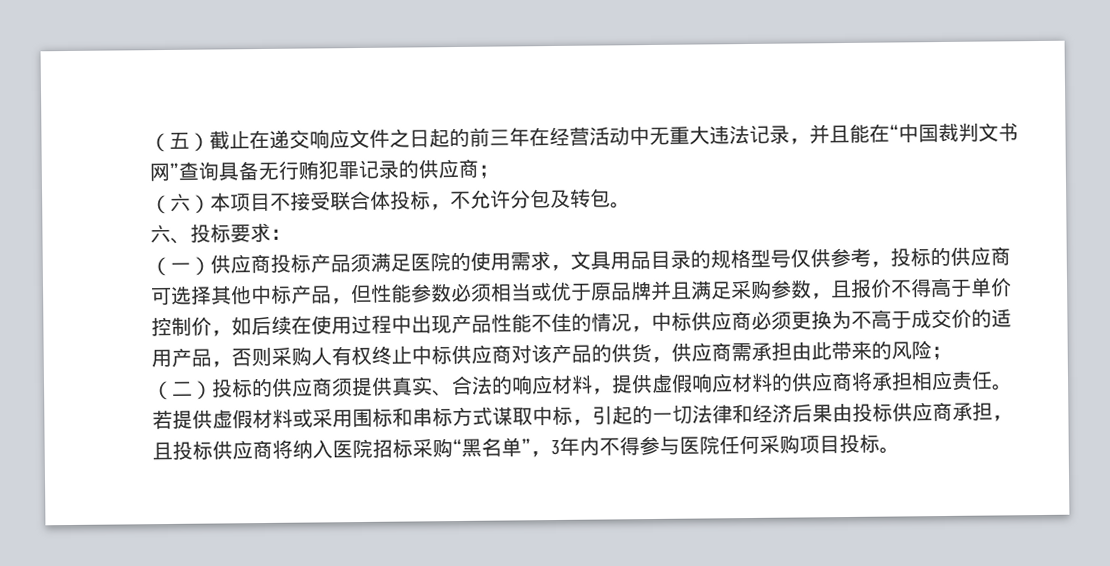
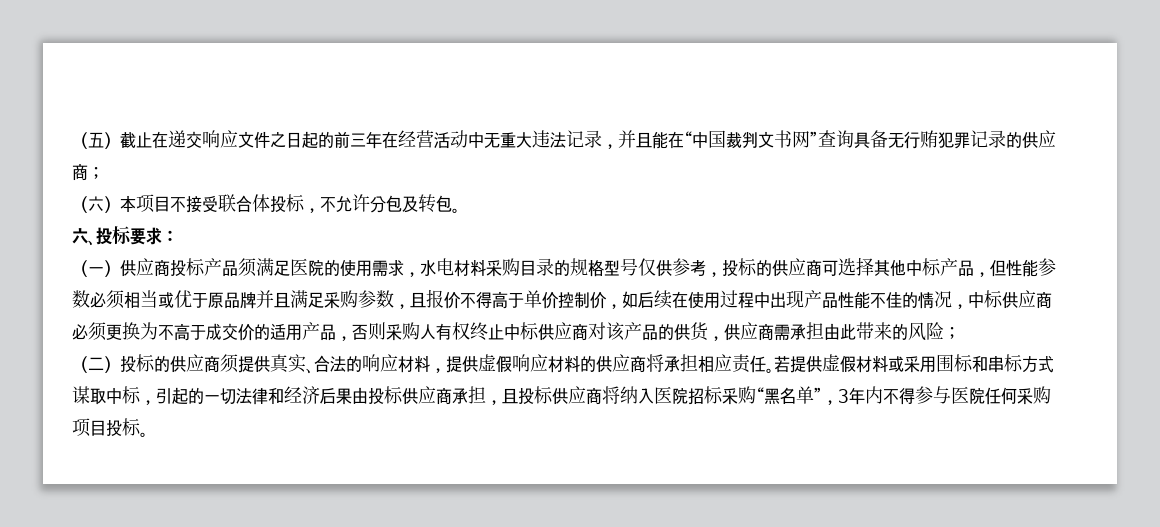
[570,250,651,270] 文具用品 -> [420,258,520,277] 水电材料采购

